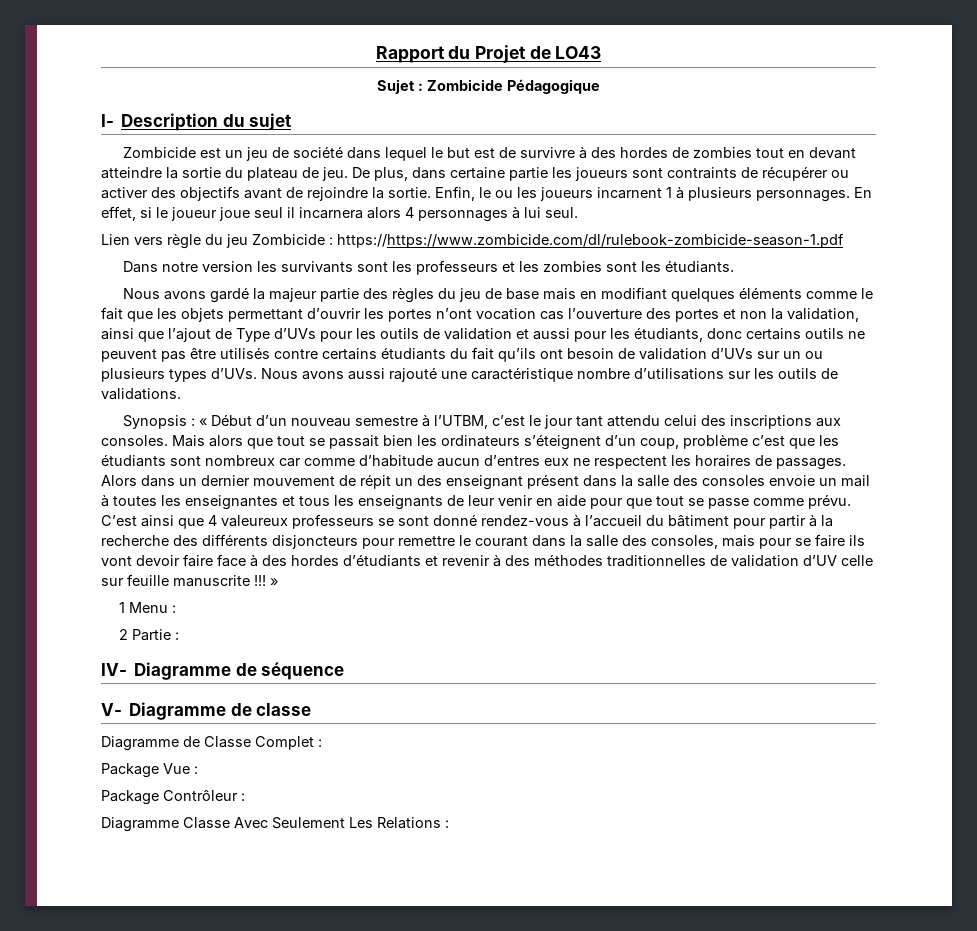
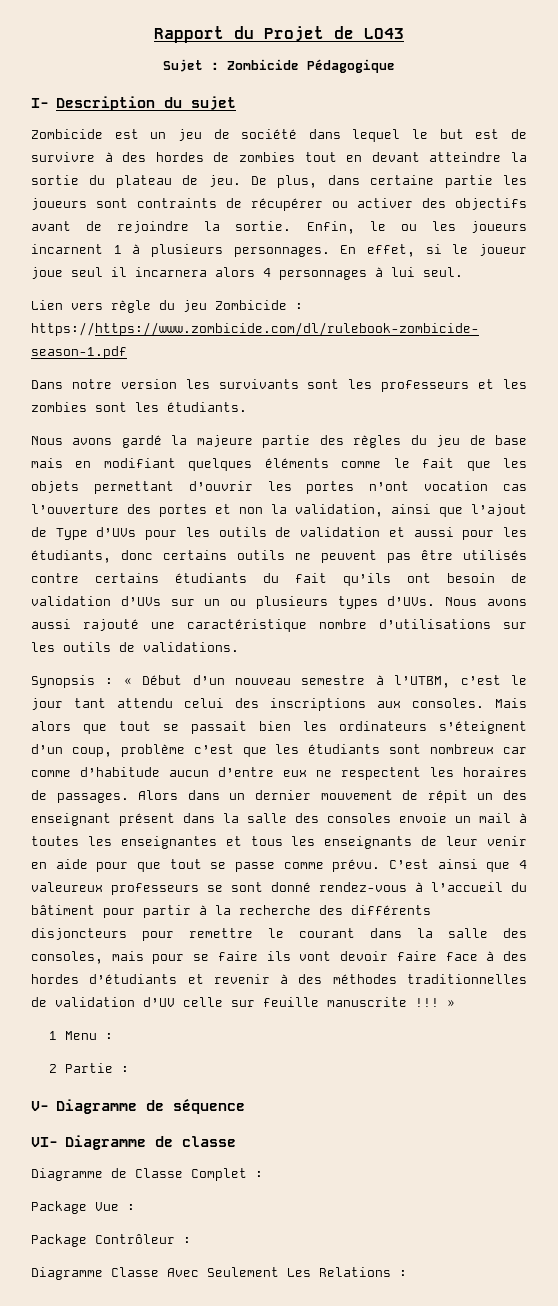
[268,288,317,302] majeur -> [196,435,253,447] majeure
[484,455,540,466] d’entres -> [218,767,274,777] d’entre
[101,663,127,676] IV- -> [31,1101,49,1111] V-
[101,703,122,716] V- -> [31,1137,58,1147] VI-

